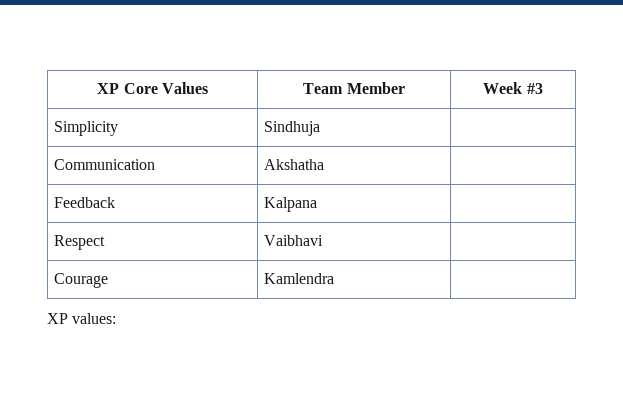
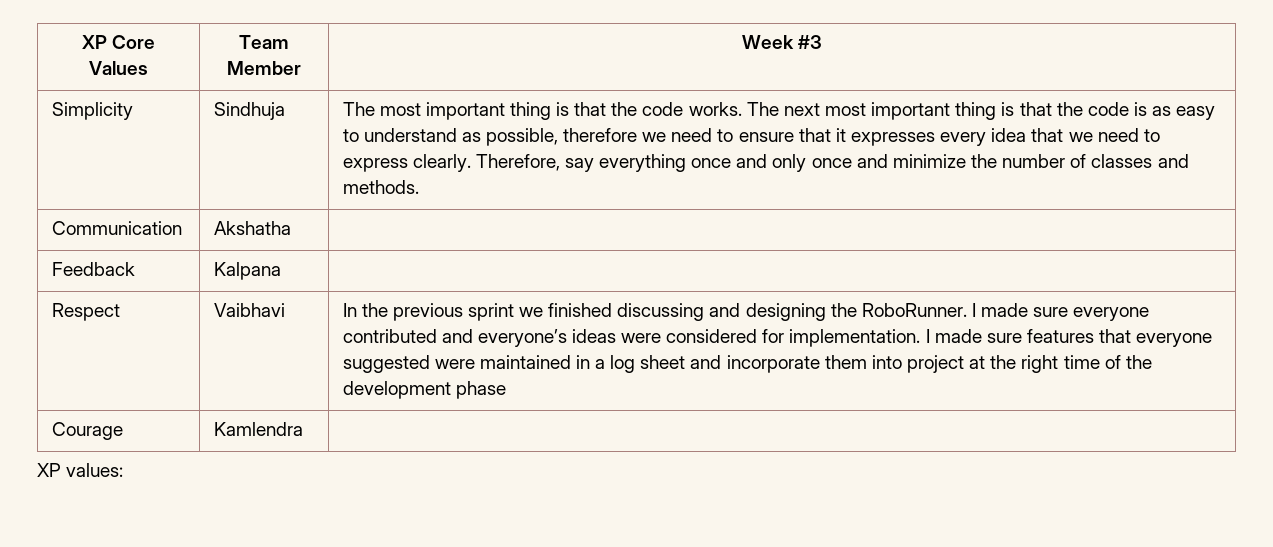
(320, 128) none -> [342,102,1216,120] [342,128,1160,146] [342,154,1189,172] [342,180,419,194] The most important thing is that the code works. The next most important thing is that the code is as easy to understand as possible, therefore we need to ensure that it expresses every idea that we need to express clearly. Therefore, say everything once and only once and minimize the number of classes and methods.
(323, 240) none -> [342,303,1150,321] [342,329,1213,347] [342,355,1152,373] [342,381,506,399] In the previous sprint we finished discussing and designing the RoboRunner. I made sure everyone contributed and everyone’s ideas were considered for implementation. I made sure features that everyone suggested were maintained in a log sheet and incorporate them into project at the right time of the development phase

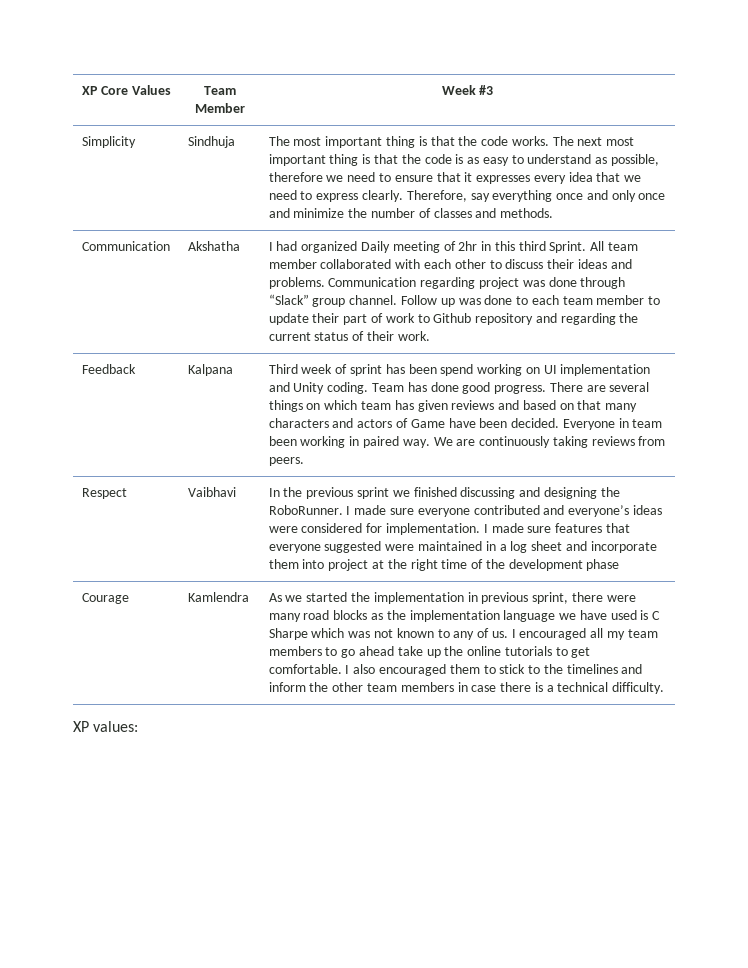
[51,262,135,276] [213,262,281,280] // Feedback | Kalpana | -> [268,241,639,253] [268,259,632,269] [268,277,626,289] [268,294,661,307] [268,313,639,325] [268,331,430,341] [81,364,136,374] [187,364,233,376] [268,364,651,376] [268,382,650,394] [268,400,638,412] [268,418,663,430] [268,436,666,448] [268,457,304,466] I had organized Daily meeting of 2hr in this third Sprint. All team member collaborated with each other to discuss their ideas and problems. Communication regarding project was done through “Slack” group channel. Follow up was done to each team member to update their part of work to Github repository and regarding the current status of their work. // Feedback | Kalpana | Third week of sprint has been spend working on UI implementation and Unity coding. Team has done good progress. There are several things on which team has given reviews and based on that many characters and actors of Game have been decided. Everyone in team been working in paired way. We are continuously taking reviews from peers.
(303, 429) none -> [268,592,636,604] [268,610,661,622] [268,628,658,640] [268,646,591,658] [268,664,643,676] [268,682,665,694] As we started the implementation in previous sprint, there were many road blocks as the implementation language we have used is C Sharpe which was not known to any of us. I encouraged all my team members to go ahead take up the online tutorials to get comfortable. I also encouraged them to stick to the timelines and inform the other team members in case there is a technical difficulty.

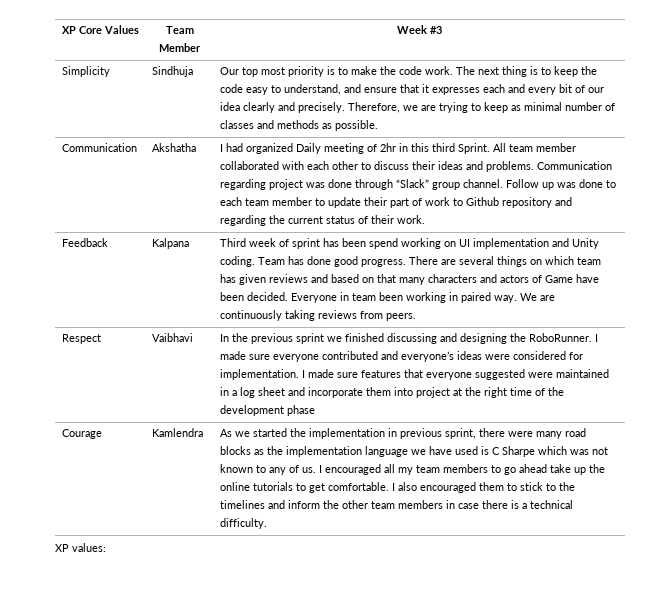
[268,136,635,148] [268,154,660,166] [268,172,642,184] [268,190,666,202] [268,208,368,218] The most important thing is that the code works. The next most important thing is that the code is as easy to understand as possible, therefore we need to ensure that it expresses every idea that we need to express clearly. Therefore, say everything once and only once and minimize the -> [219,66,597,77] [219,84,604,95] [219,102,562,113] Our top most priority is to make the code work. The next thing is to keep the code easy to understand, and ensure that it expresses each and every bit of our idea clearly and precisely. Therefore, we are trying to keep as minimal
[500,208,554,218] methods. -> [276,120,378,131] methods as possible.

